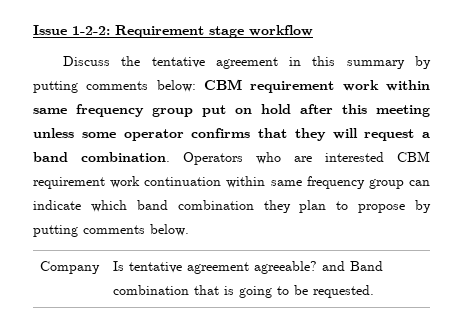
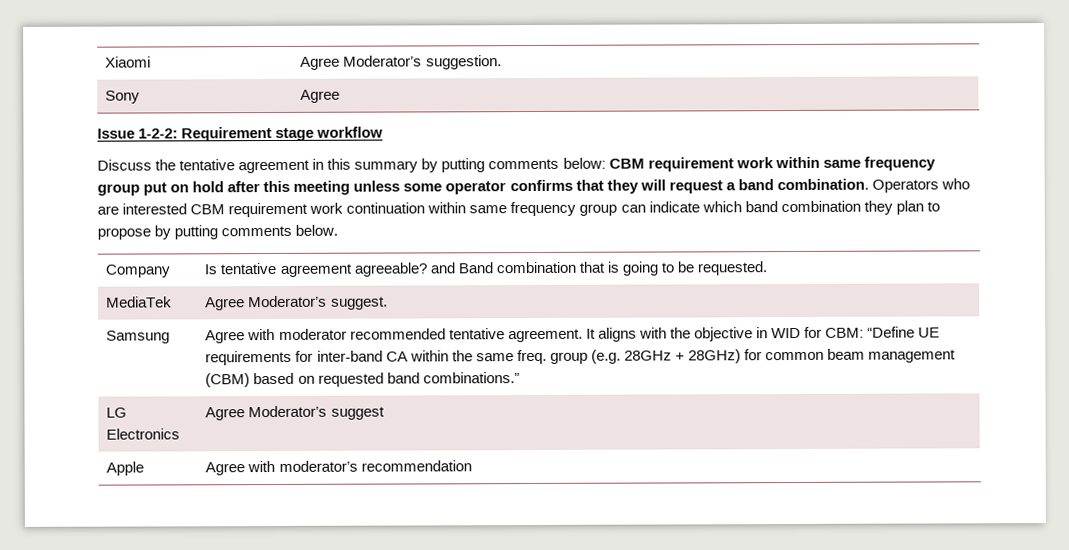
(33, 30) none -> [105,56,152,68] [300,55,502,70] [105,90,141,104] [300,89,341,103] Xiaomi | Agree Moderator’s suggestion. // Sony | Agree //
(374, 291) none -> [106,296,173,308] [205,295,388,311] [106,330,171,344] [205,326,941,344] [205,348,957,366] [205,372,520,388] [106,407,128,418] [106,428,181,440] [205,405,385,421] [106,461,145,476] [205,460,472,476] // MediaTek | Agree Moderator’s suggest. // Samsung | Agree with moderator recommended tentative agreement. It aligns with the objective in WID for CBM: “Define UE requirements for inter-band CA within the same freq. group (e.g. 28GHz + 28GHz) for common beam management (CBM) based on requested band combinations.” // LG Electronics | Agree Moderator’s suggest // Apple | Agree with moderator’s recommendation

